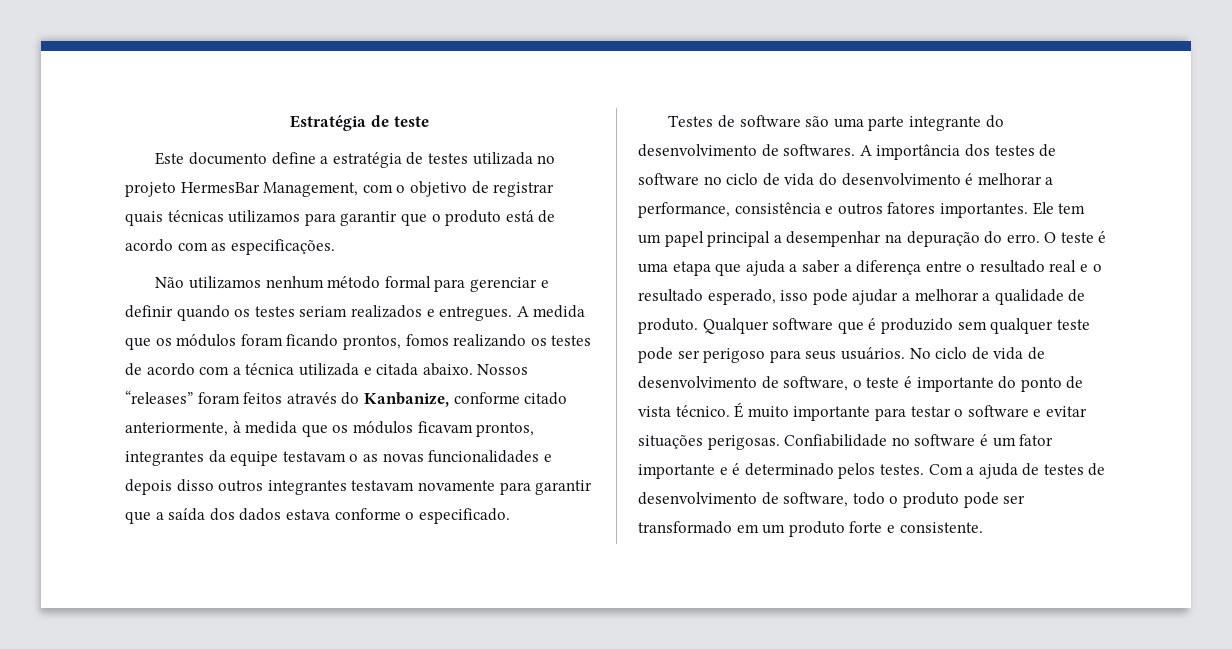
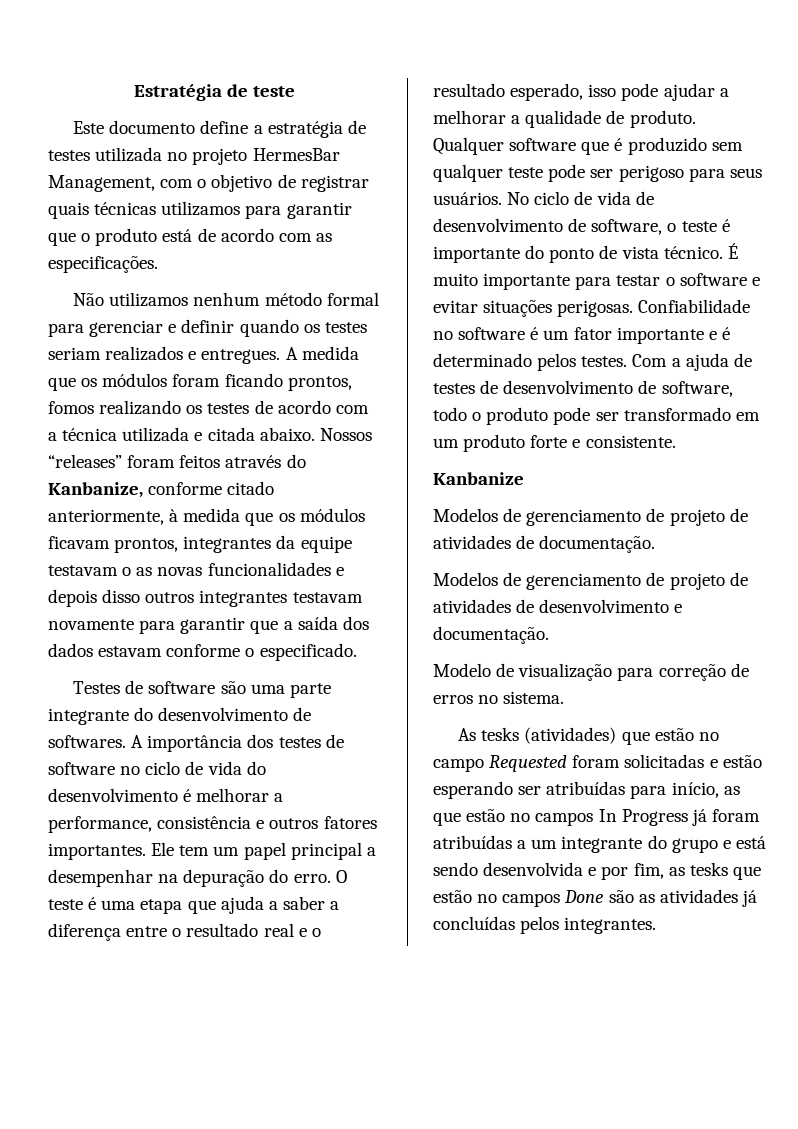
[285,509,330,520] estava -> [98,646,163,657] estavam
(983, 527) none -> [433,472,524,485] [433,508,748,526] [433,535,656,553] [433,572,748,590] [433,599,683,613] [433,626,549,644] [433,663,749,681] [433,691,565,704] [458,727,719,745] [433,754,762,772] [433,781,740,799] [433,809,760,826] [433,835,766,853] [433,862,761,880] [433,889,757,907] [433,916,657,934] // Kanbanize // Modelos de gerenciamento de projeto de atividades de documentação. // Modelos de gerenciamento de projeto de atividades de desenvolvimento e documentação. // Modelo de visualização para correção de erros no sistema. // As tesks (atividades) que estão no campo Requested foram solicitadas e estão esperando ser atribuídas para início, as que estão no campos In Progress já foram atribuídas a um integrante do grupo e está sendo desenvolvida e por fim, as tesks que estão no campos Done são as atividades já concluídas pelos integrantes.

